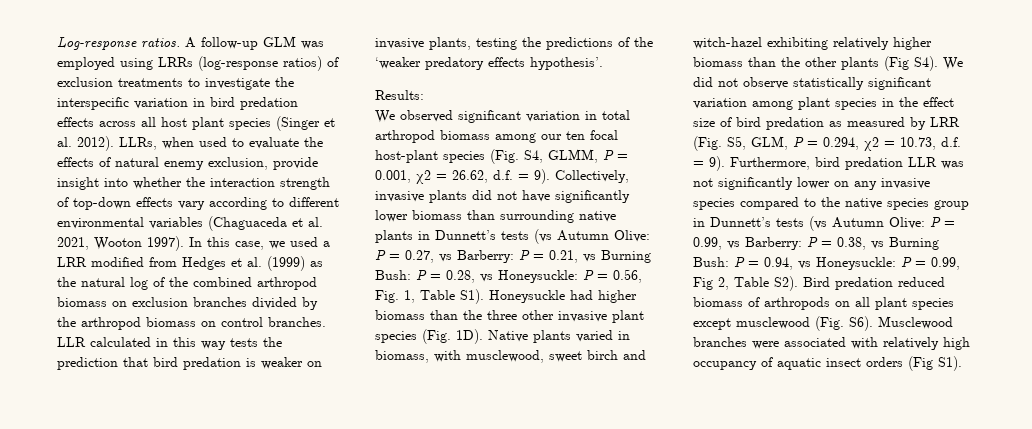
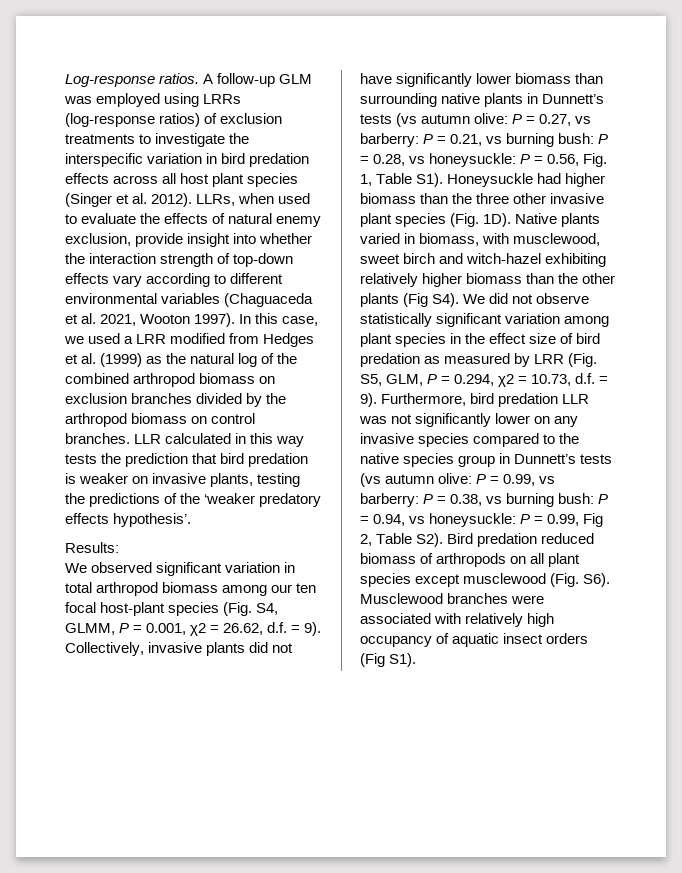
[557,230,650,242] Autumn Olive: -> [421,113,509,124] autumn olive:
[457,250,514,263] Barberry: -> [360,133,419,147] barberry:
[601,250,651,263] [375,270,411,280] Burning Bush: -> [506,133,595,147] burning bush:
[498,270,578,283] Honeysuckle: -> [429,153,517,167] honeysuckle:
[832,217,925,229] Autumn Olive: -> [385,473,473,484] autumn olive:
[745,237,802,250] Barberry: -> [360,493,419,507] barberry:
[889,237,939,250] [693,257,729,267] Burning Bush: -> [506,493,595,507] burning bush:
[816,257,896,270] Honeysuckle: -> [429,513,517,527] honeysuckle:

